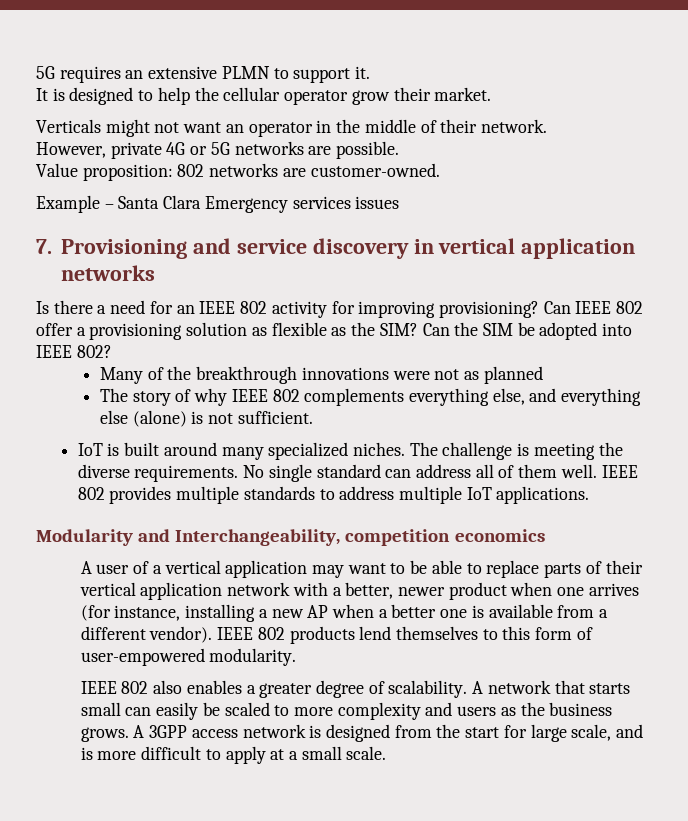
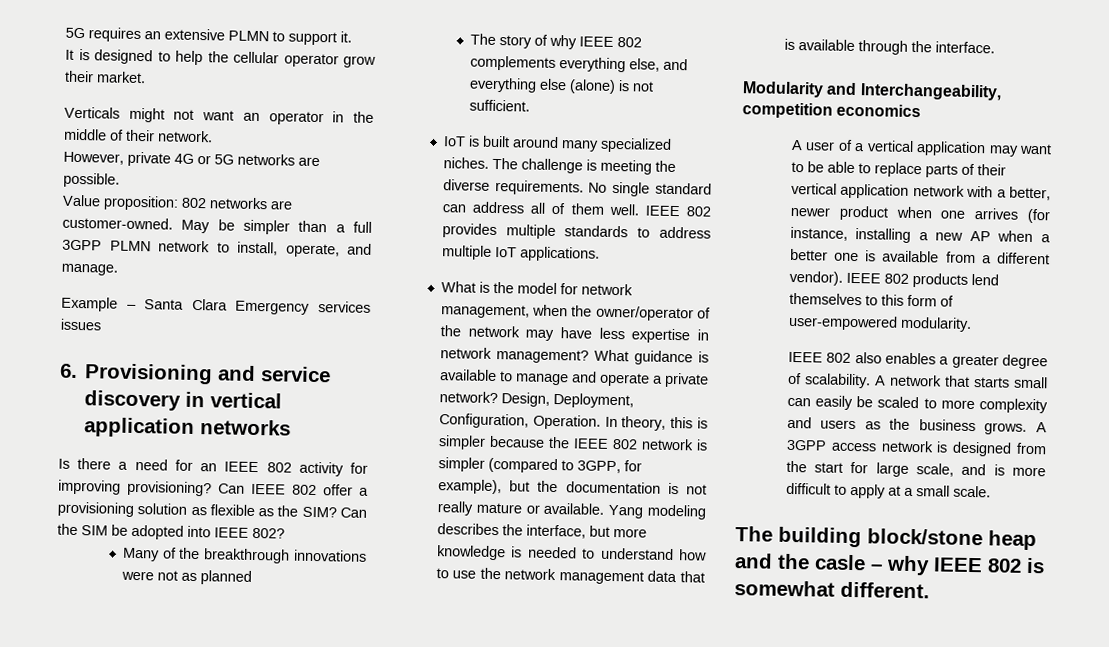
(440, 170) none -> [181,219,372,235] [62,239,372,258] [61,263,118,276] May be simpler than a full 3GPP PLMN network to install, operate, and manage.
[36,239,52,254] 7. -> [60,363,78,379] 6.
(590, 495) none -> [440,281,633,296] [440,304,711,322] [439,325,709,344] [439,347,709,366] [439,369,709,388] [438,391,634,409] [438,413,708,431] [437,435,708,451] [437,457,642,474] [437,479,707,495] [436,501,706,520] [436,523,647,539] [436,545,707,561] [435,567,705,585] [783,38,995,55] // What is the model for network management, when the owner/operator of the network may have less expertise in network management? What guidance is available to manage and operate a private network? Design, Deployment, Configuration, Operation. In theory, this is simpler because the IEEE 802 network is simpler (compared to 3GPP, for example), but the documentation is not really mature or available. Yang modeling describes the interface, but more knowledge is needed to understand how to use the network management data that is available through the interface.
(387, 753) none -> [735,526,1037,551] [734,553,1045,576] [734,580,930,599] // The building block/stone heap and the casle – why IEEE 802 is somewhat different.

